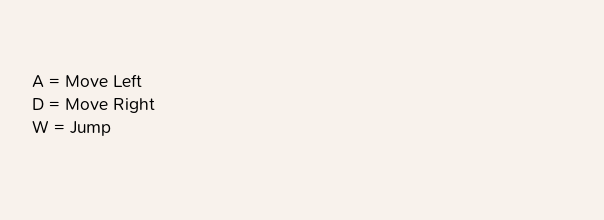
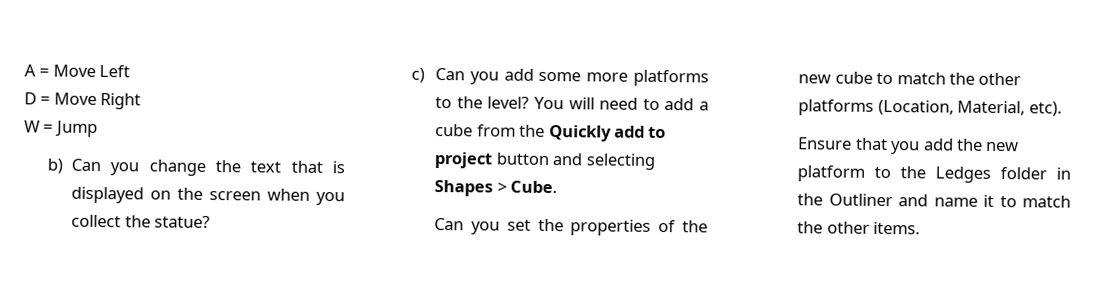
(111, 128) none -> [47,158,345,176] [71,186,345,206] [71,214,211,229] [411,67,710,87] [435,96,709,111] [435,123,667,142] [434,151,655,170] [434,179,558,197] [434,217,708,236] [798,71,1022,86] [798,99,1062,117] [798,137,1020,155] [797,165,1071,183] [797,193,1071,208] [797,221,921,235] // b) Can you change the text that is displayed on the screen when you collect the statue? // c) Can you add some more platforms to the level? You will need to add a cube from the Quickly add to project button and selecting Shapes > Cube. // Can you set the properties of the new cube to match the other platforms (Location, Material, etc). // Ensure that you add the new platform to the Ledges folder in the Outliner and name it to match the other items.

